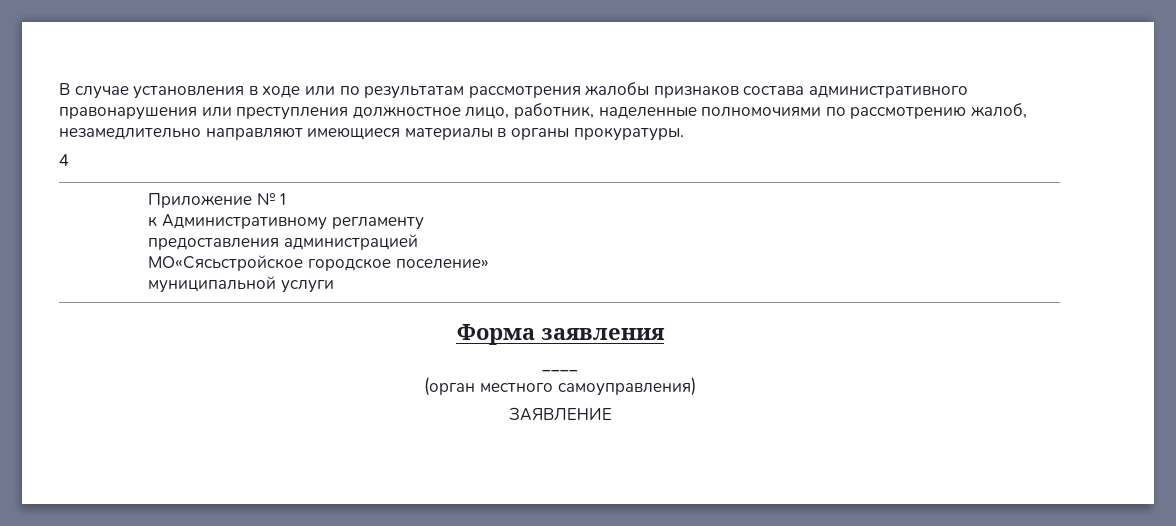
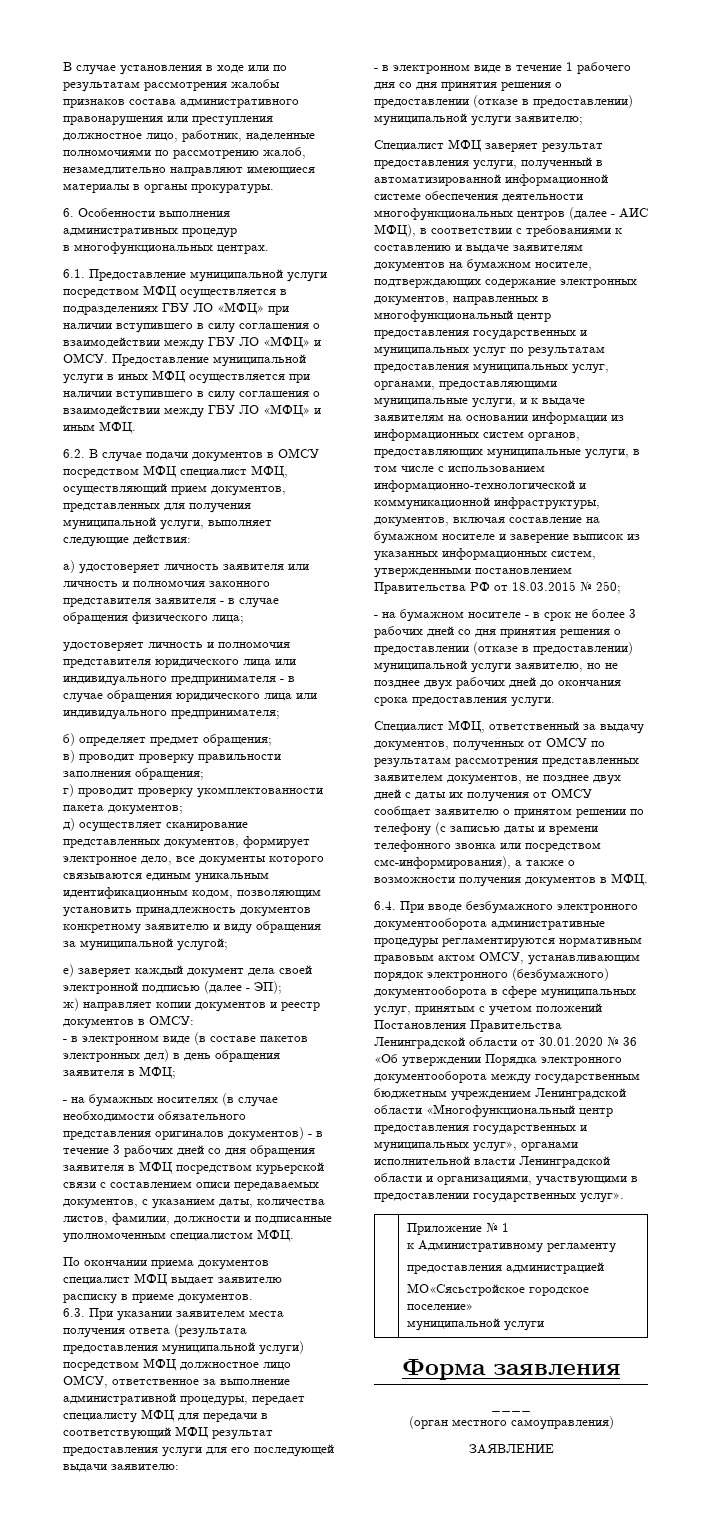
[59,154,69,166] 4 -> [63,208,230,217] [63,227,237,238] [63,242,269,255] [63,269,327,282] [63,285,287,299] [63,302,289,315] [63,323,320,333] [63,336,321,350] [63,353,306,367] [63,370,310,384] [63,391,320,401] [63,404,321,418] [63,421,136,434] [63,448,319,462] [63,465,288,478] [63,483,286,496] [63,503,251,513] [63,517,272,530] [63,534,191,547] [63,560,309,574] [63,580,270,587] [63,598,279,608] [63,612,244,624] [63,641,290,652] [63,659,296,668] [63,675,295,686] [63,690,317,703] [63,709,280,720] [63,733,272,746] [63,750,281,764] [63,768,204,780] [63,784,323,798] [63,804,183,815] [63,818,248,832] [63,836,310,849] [63,855,324,866] [63,872,269,883] [63,887,321,899] [63,906,311,917] [63,921,321,934] [63,938,228,951] [63,964,312,978] [63,981,282,994] [63,998,320,1012] [63,1015,194,1029] [63,1032,308,1045] [63,1049,280,1062] [63,1066,176,1079] [63,1093,278,1107] [63,1111,246,1122] [63,1127,323,1141] [63,1145,315,1157] [63,1161,324,1175] [63,1181,319,1191] [63,1198,325,1209] [63,1213,332,1225] [63,1229,294,1243] [63,1257,269,1270] [63,1273,282,1286] [63,1293,253,1304] [63,1308,284,1321] [63,1324,247,1338] [63,1341,304,1355] [63,1358,291,1371] [63,1375,290,1388] [63,1393,305,1406] [63,1409,268,1423] [63,1426,273,1440] [63,1444,334,1457] [63,1464,179,1472] [374,62,631,74] [374,82,562,91] [374,95,633,108] [374,113,583,126] [374,139,603,153] [374,157,603,170] [374,174,608,186] [374,191,583,202] [374,207,648,221] [374,224,622,237] [374,244,583,253] [374,259,592,272] [374,279,637,288] [374,295,549,306] [374,310,551,323] [374,330,587,340] [374,346,605,357] [374,363,609,374] [374,380,557,390] [374,397,585,408] [374,412,624,424] [374,429,580,441] [374,448,640,459] [374,465,545,472] [374,480,586,492] [374,497,600,510] [374,516,600,527] [374,531,640,544] [374,548,596,561] [374,567,572,578] [374,581,621,594] [374,609,636,622] [374,626,621,638] [374,642,633,655] [374,660,618,673] [374,677,621,690] [374,697,555,707] [374,720,644,734] [374,737,605,751] [374,757,639,768] [374,774,621,785] [374,788,592,802] [374,806,644,818] [374,822,598,836] [374,840,601,852] [374,856,575,869] [374,873,648,887] [374,901,638,914] [374,918,605,931] [374,937,642,948] [374,951,640,965] [374,968,609,982] [374,986,636,999] [374,1003,602,1016] [374,1020,562,1032] [374,1036,637,1049] [374,1054,622,1067] [374,1071,640,1084] [374,1088,626,1101] [374,1104,613,1118] [374,1125,587,1135] [374,1141,578,1152] [374,1156,610,1168] [374,1173,638,1186] [374,1192,624,1203] 6. Особенности выполнения административных процедур // в многофункциональных центрах. // 6.1. Предоставление муниципальной услуги посредством МФЦ осуществляется в подразделениях ГБУ ЛО «МФЦ» при наличии вступившего в силу соглашения о взаимодействии между ГБУ ЛО «МФЦ» и ОМСУ. Предоставление муниципальной услуги в иных МФЦ осуществляется при наличии вступившего в силу соглашения о взаимодействии между ГБУ ЛО «МФЦ» и иным МФЦ. // 6.2. В случае подачи документов в ОМСУ посредством МФЦ специалист МФЦ, осуществляющий прием документов, представленных для получения муниципальной услуги, выполняет следующие действия: // а) удостоверяет личность заявителя или личность и полномочия законного представителя заявителя - в случае обращения физического лица; // удостоверяет личность и полномочия представителя юридического лица или индивидуального предпринимателя - в случае обращения юридического лица или индивидуального предпринимателя; // б) определяет предмет обращения; // в) проводит проверку правильности заполнения обращения; // г) проводит проверку укомплектованности пакета документов; // д) осуществляет сканирование представленных документов, формирует электронное дело, все документы которого связываются единым уникальным идентификационным кодом, позволяющим установить принадлежность документов конкретному заявителю и виду обращения за муниципальной услугой; // е) заверяет каждый документ дела своей электронной подписью (далее - ЭП); // ж) направляет копии документов и реестр документов в ОМСУ: // - в электронном виде (в составе пакетов электронных дел) в день обращения заявителя в МФЦ; // - на бумажных носителях (в случае необходимости обязательного представления оригиналов документов) - в течение 3 рабочих дней со дня обращения заявителя в МФЦ посредством курьерской связи с составлением описи передаваемых документов, с указанием даты, количества листов, фамилии, должности и подписанные уполномоченным специалистом МФЦ. // По окончании приема документов специалист МФЦ выдает заявителю расписку в приеме документов. // 6.3. При указании заявителем места получения ответа (результата предоставления муниципальной услуги) посредством МФЦ должностное лицо ОМСУ, ответственное за выполнение административной процедуры, передает специалисту МФЦ для передачи в соответствующий МФЦ результат предоставления услуги для его последующей выдачи заявителю: // - в электронном виде в течение 1 рабочего дня со дня принятия решения о предоставлении (отказе в предоставлении) муниципальной услуги заявителю; // Специалист МФЦ заверяет результат предоставления услуги, полученный в автоматизированной информационной системе обеспечения деятельности многофункциональных центров (далее - АИС МФЦ), в соответствии с требованиями к составлению и выдаче заявителям документов на бумажном носителе, подтверждающих содержание электронных документов, направленных в многофункциональный центр предоставления государственных и муниципальных услуг по результатам предоставления муниципальных услуг, органами, предоставляющими муниципальные услуги, и к выдаче заявителям на основании информации из информационных систем органов, предоставляющих муниципальные услуги, в том числе с использованием информационно-технологической и коммуникационной инфраструктуры, документов, включая составление на бумажном носителе и заверение выписок из указанных информационных систем, утвержденными постановлением Правительства РФ от 18.03.2015 № 250; // - на бумажном носителе - в срок не более 3 рабочих дней со дня принятия решения о предоставлении (отказе в предоставлении) муниципальной услуги заявителю, но не позднее двух рабочих дней до окончания срока предоставления услуги. // Специалист МФЦ, ответственный за выдачу документов, полученных от ОМСУ по результатам рассмотрения представленных заявителем документов, не позднее двух дней с даты их получения от ОМСУ сообщает заявителю о принятом решении по телефону (с записью даты и времени телефонного звонка или посредством смс-информирования), а также о возможности получения документов в МФЦ. // 6.4. При вводе безбумажного электронного документооборота административные процедуры регламентируются нормативным правовым актом ОМСУ, устанавливающим порядок электронного (безбумажного) документооборота в сфере муниципальных услуг, принятым с учетом положений Постановления Правительства Ленинградской области от 30.01.2020 № 36 «Об утверждении Порядка электронного документооборота между государственным бюджетным учреждением Ленинградской области «Многофункциональный центр предоставления государственных и муниципальных услуг», органами исполнительной власти Ленинградской области и организациями, участвующими в предоставлении государственных услуг».

